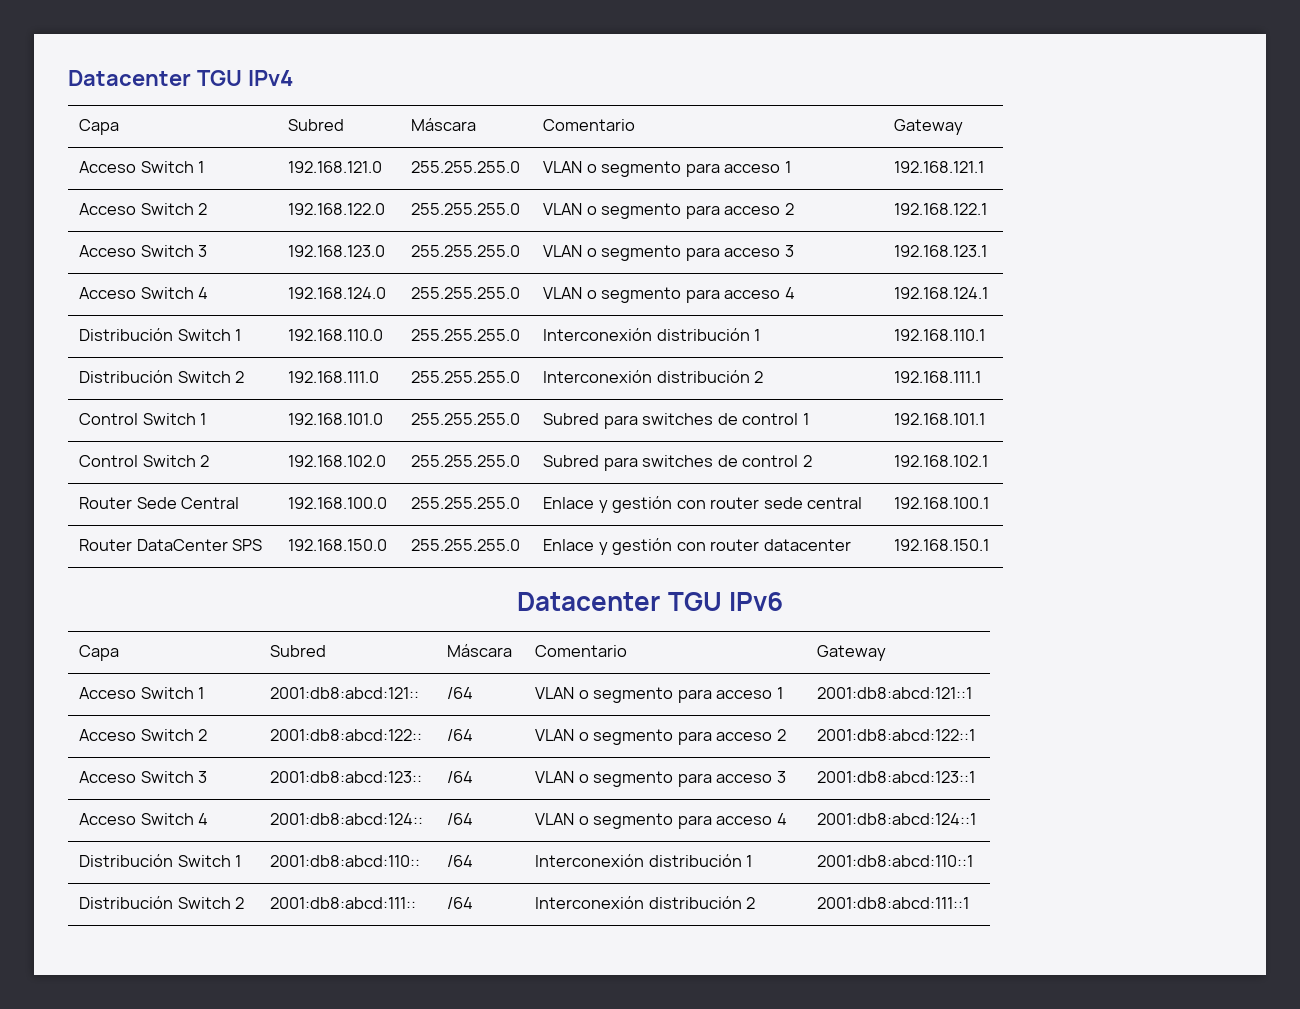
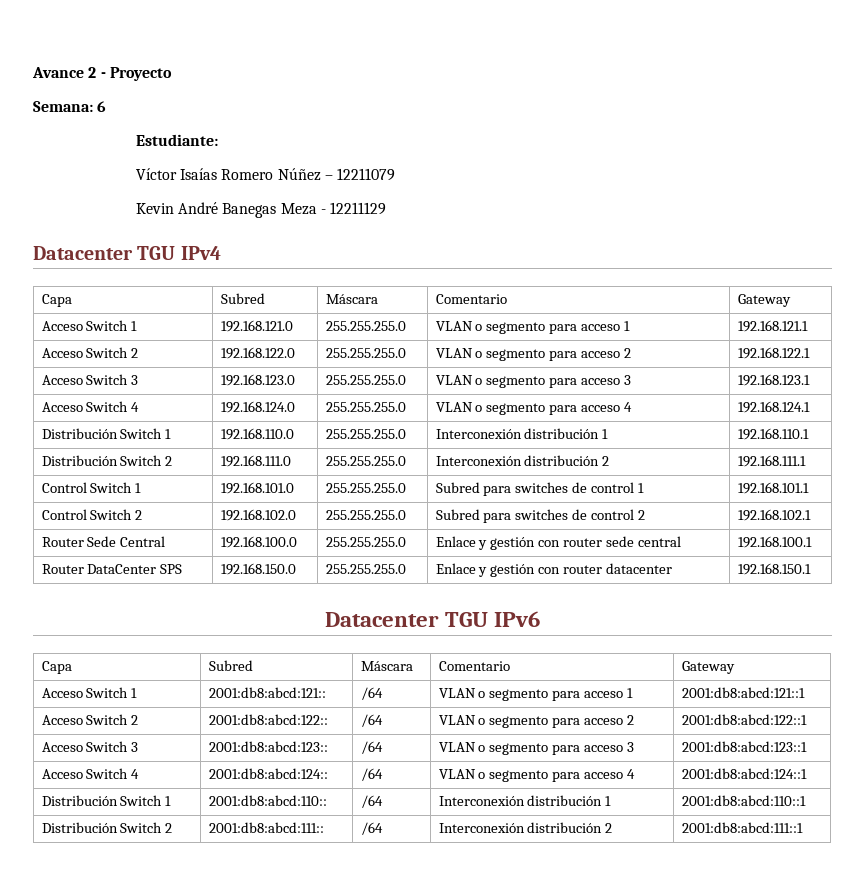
(68, 78) none -> [32,67,172,81] [33,101,107,112] [135,134,218,146] [135,168,396,181] [135,202,387,218] Avance 2 - Proyecto // Semana: 6 // Estudiante: // Víctor Isaías Romero Núñez – 12211079 // Kevin André Banegas Meza - 12211129 //

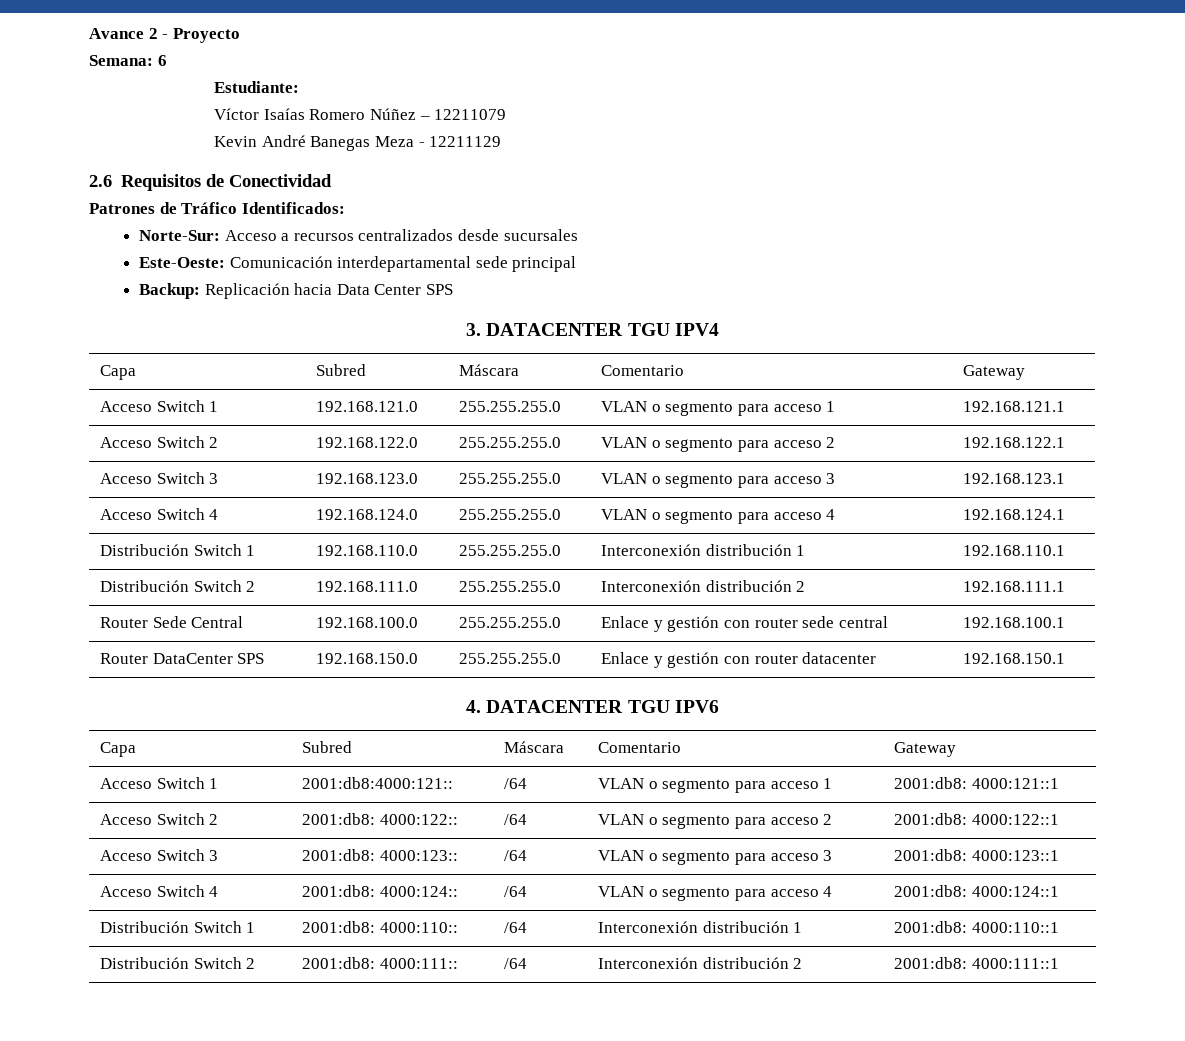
[33,246,221,260] Datacenter TGU IPv4 -> [89,174,332,191] [89,202,345,214] [139,229,578,241] [139,256,577,272] [139,283,453,299] [466,323,719,336] 2.6 Requisitos de Conectividad // Patrones de Tráfico Identificados: // Norte-Sur: Acceso a recursos centralizados desde sucursales // Este-Oeste: Comunicación interdepartamental sede principal // Backup: Replicación hacia Data Center SPS // 3. DATACENTER TGU IPV4
[41,482,142,493] [220,482,294,494] [325,483,406,493] [435,482,645,496] [737,482,809,494] [41,509,143,520] [220,509,296,521] [325,510,406,520] [435,509,646,523] [737,509,811,521] // Control Switch 1 | 192.168.101.0 | 255.255.255.0 | Subred para switches de control 1 | 192.168.101.1 // Control Switch 2 | 192.168.102.0 | 255.255.255.0 | Subred para switches de control 2 | 192.168.102.1 -> (1066, 586) none
[325,611,540,627] [41,661,72,674] [208,660,253,671] [360,661,413,671] [438,661,510,671] [681,661,735,674] [41,687,138,698] [208,687,326,698] Datacenter TGU IPv6 // Capa | Subred | Máscara | Comentario | Gateway // Acceso Switch 1 | 2001:db8:abcd:121:: -> [466,700,719,713] [100,742,137,757] [302,741,353,753] [504,741,565,753] [598,742,682,753] [894,742,957,757] [100,777,219,789] [302,777,454,789] 4. DATACENTER TGU IPV6 // Capa | Subred | Máscara | Comentario | Gateway // Acceso Switch 1 | 2001:db8:4000:121::
[681,687,805,698] [41,714,139,725] [208,714,328,725] 2001:db8:abcd:121::1 // Acceso Switch 2 | 2001:db8:abcd:122:: -> [894,777,1059,789] [100,813,219,825] [302,813,458,825] 2001:db8: 4000:121::1 // Acceso Switch 2 | 2001:db8: 4000:122::
[681,714,807,725] [41,741,139,752] [208,741,328,752] 2001:db8:abcd:122::1 // Acceso Switch 3 | 2001:db8:abcd:123:: -> [894,813,1059,825] [100,849,219,861] [302,849,458,861] 2001:db8: 4000:122::1 // Acceso Switch 3 | 2001:db8: 4000:123::
[681,741,807,752] [41,768,140,779] [208,768,328,779] 2001:db8:abcd:123::1 // Acceso Switch 4 | 2001:db8:abcd:124:: -> [894,849,1059,861] [100,885,219,897] [302,885,458,897] 2001:db8: 4000:123::1 // Acceso Switch 4 | 2001:db8: 4000:124::
[681,768,807,779] [41,795,172,806] [208,795,327,806] 2001:db8:abcd:124::1 // Distribución Switch 1 | 2001:db8:abcd:110:: -> [894,885,1059,897] [100,921,256,933] [302,921,458,933] 2001:db8: 4000:124::1 // Distribución Switch 1 | 2001:db8: 4000:110::
[681,795,806,806] [41,822,173,833] [208,822,324,833] 2001:db8:abcd:110::1 // Distribución Switch 2 | 2001:db8:abcd:111:: -> [894,921,1059,933] [100,957,256,969] [302,957,458,969] 2001:db8: 4000:110::1 // Distribución Switch 2 | 2001:db8: 4000:111::
[681,822,803,833] 2001:db8:abcd:111::1 -> [894,957,1059,969] 2001:db8: 4000:111::1

